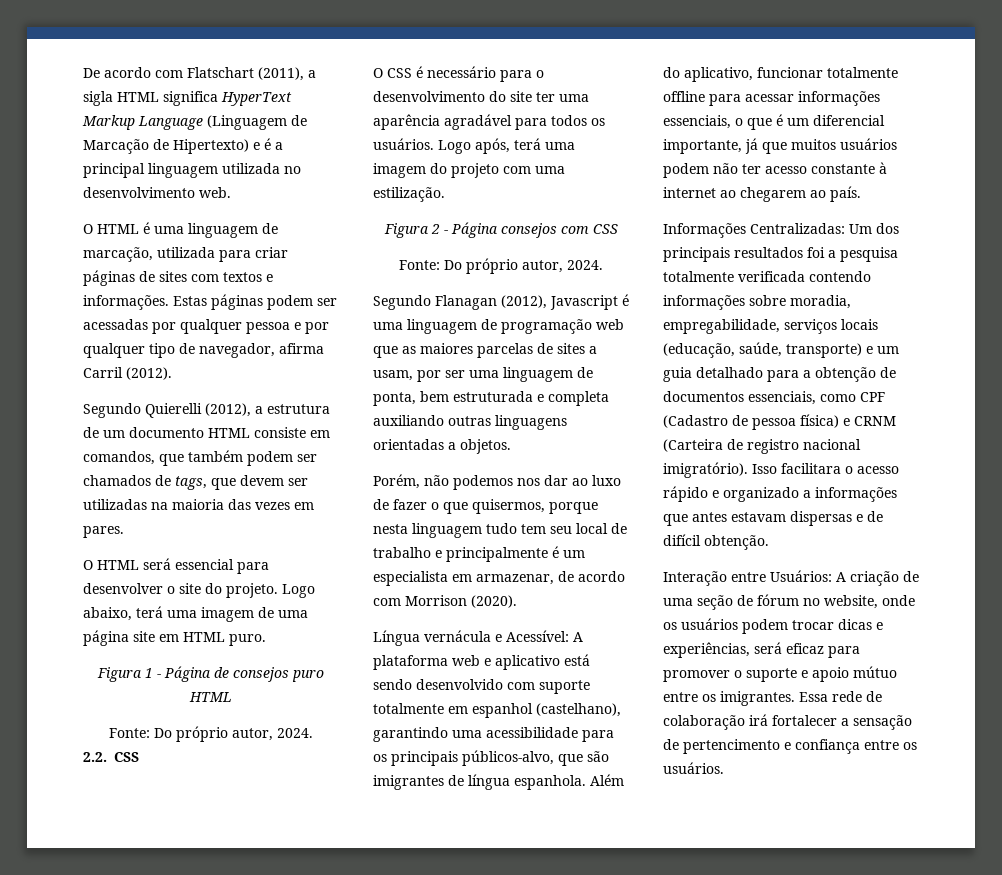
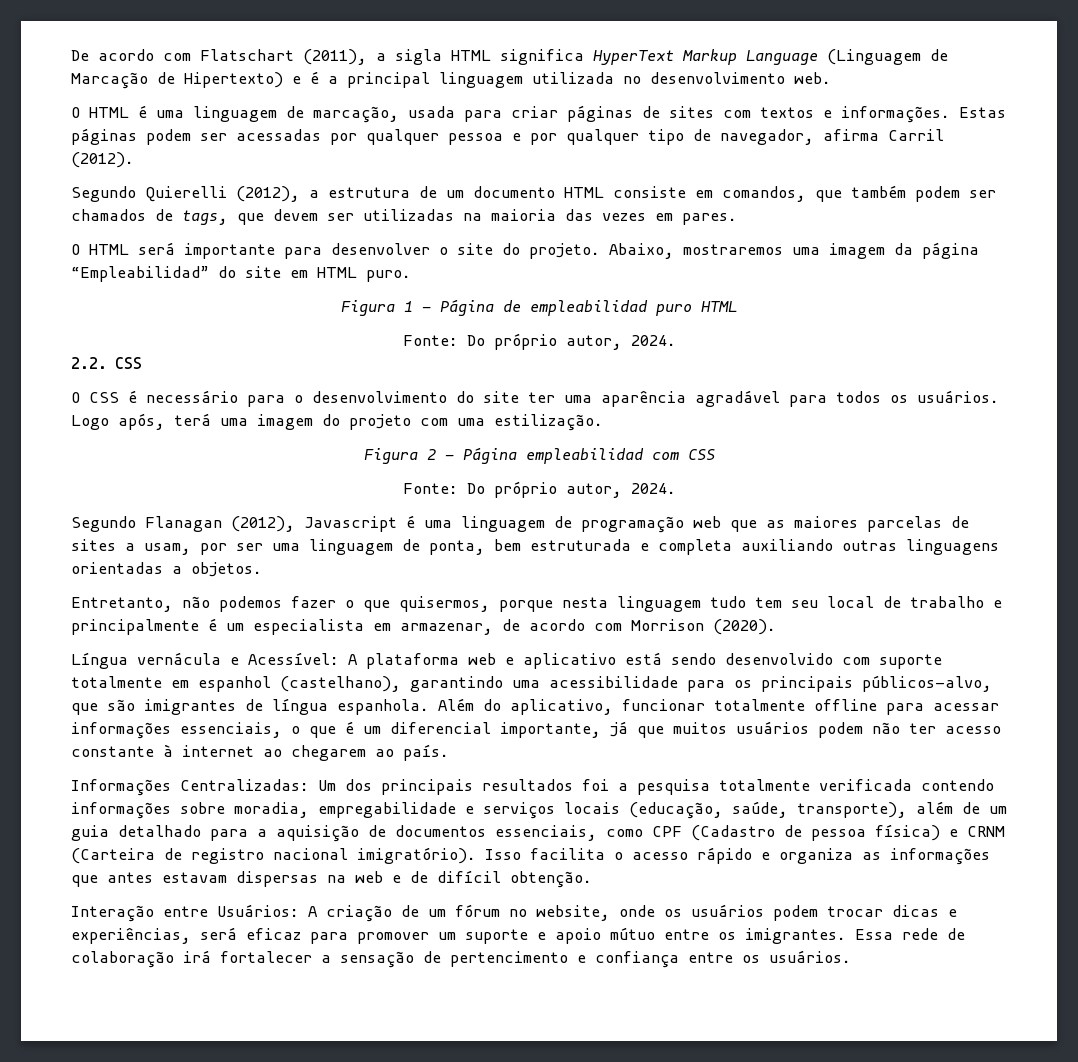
[157,247,215,258] utilizada -> [408,106,455,118] usada
[175,559,234,570] essencial -> [184,243,275,259] importante
[282,584,315,598] [83,606,308,622] [83,630,129,646] Logo abaixo, terá uma imagem de uma página -> [609,242,979,259] [71,266,236,282] Abaixo, mostraremos uma imagem da página “Empleabilidad” do
[233,667,289,682] consejos -> [530,300,648,316] empleabilidad
[500,223,557,238] consejos -> [525,448,644,464] empleabilidad
[373,474,420,489] Porém, -> [71,597,173,612] Entretanto,
[517,475,621,486] [373,499,389,510] nos dar ao luxo de -> (282, 604) none
[663,319,780,334] empregabilidade, -> [318,802,474,818] empregabilidade e
[786,343,873,358] transporte) e -> [797,801,980,818] transporte), além de
[815,367,876,382] obtenção -> [276,825,359,842] aquisição
[781,463,841,474] facilitara -> [530,848,605,860] facilita
[723,487,811,502] organizado a -> [779,848,881,864] organiza as
(852, 518) none -> [327,871,383,883] na web
[663,595,753,610] uma seção de -> [428,909,446,917] um
[734,670,742,678] o -> [438,932,456,940] um

